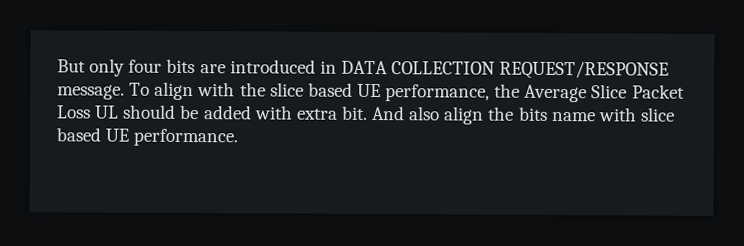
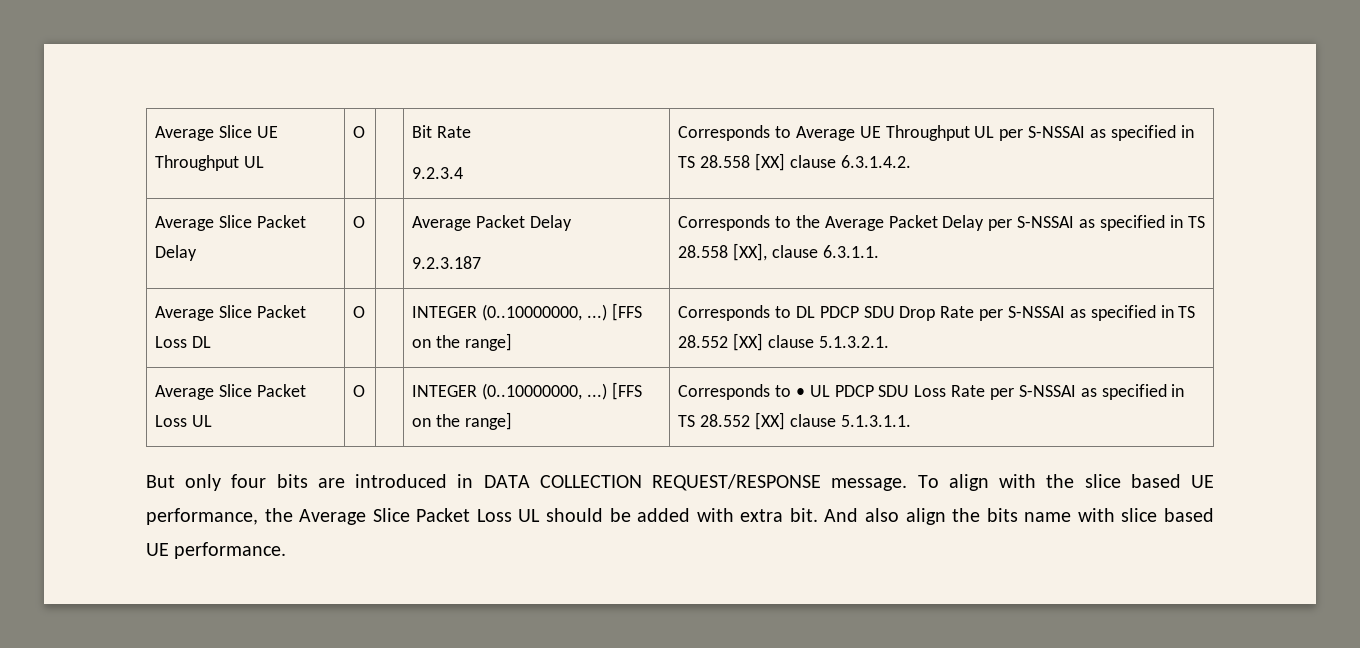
(57, 66) none -> [155,125,278,141] [155,155,264,171] [353,126,366,138] [412,125,471,138] [412,167,464,179] [678,125,1194,141] [678,153,911,171] [155,215,306,231] [155,245,198,261] [353,216,366,228] [412,215,572,231] [412,256,482,269] [678,215,1205,231] [678,243,879,261] [155,305,306,321] [155,336,211,348] [353,306,366,318] [412,303,642,321] [412,333,512,351] [678,305,1196,321] [678,333,889,351] [155,384,306,400] [155,415,212,427] [353,385,366,397] [412,382,642,400] [412,412,512,430] [678,384,1185,400] [678,412,911,430] Average Slice UE Throughput UL | O | | Bit Rate // 9.2.3.4 | Corresponds to Average UE Throughput UL per S-NSSAI as specified in TS 28.558 [XX] clause 6.3.1.4.2. // Average Slice Packet Delay | O | | Average Packet Delay // 9.2.3.187 | Corresponds to the Average Packet Delay per S-NSSAI as specified in TS 28.558 [XX], clause 6.3.1.1. // Average Slice Packet Loss DL | O | | INTEGER (0..10000000, ...) [FFS on the range] | Corresponds to DL PDCP SDU Drop Rate per S-NSSAI as specified in TS 28.552 [XX] clause 5.1.3.2.1. // Average Slice Packet Loss UL | O | | INTEGER (0..10000000, ...) [FFS on the range] | Corresponds to • UL PDCP SDU Loss Rate per S-NSSAI as specified in TS 28.552 [XX] clause 5.1.3.1.1. //

